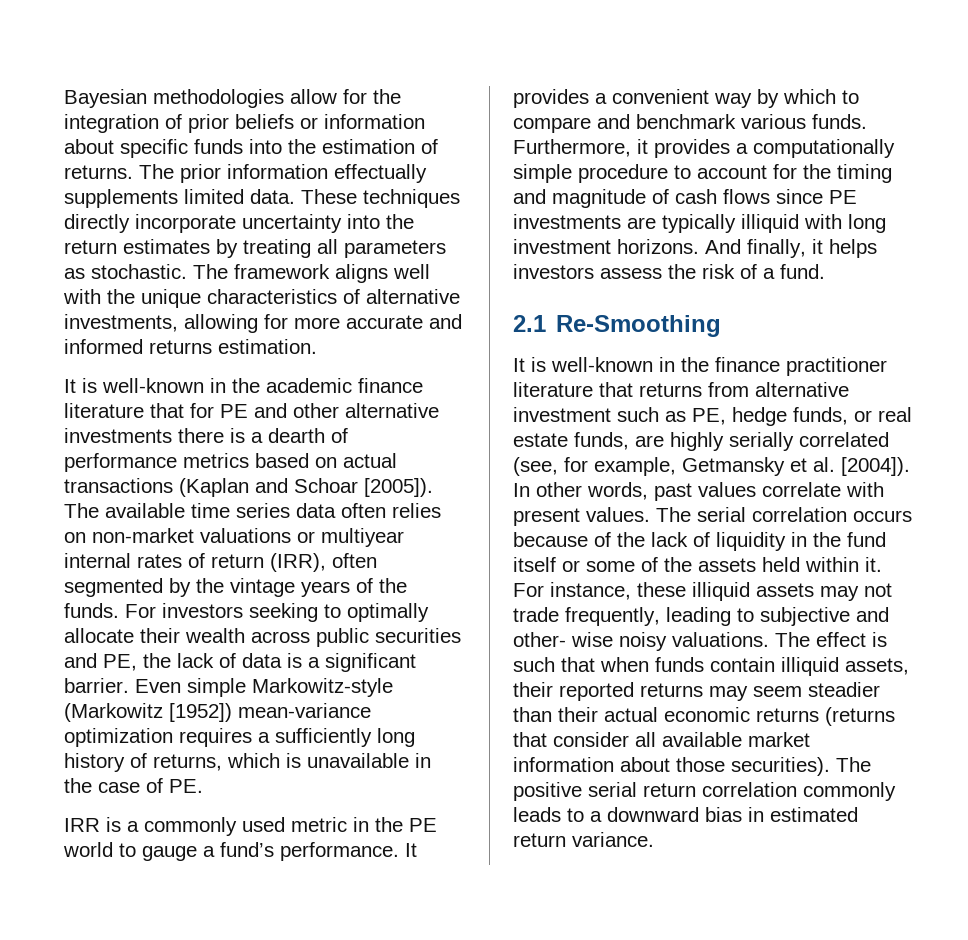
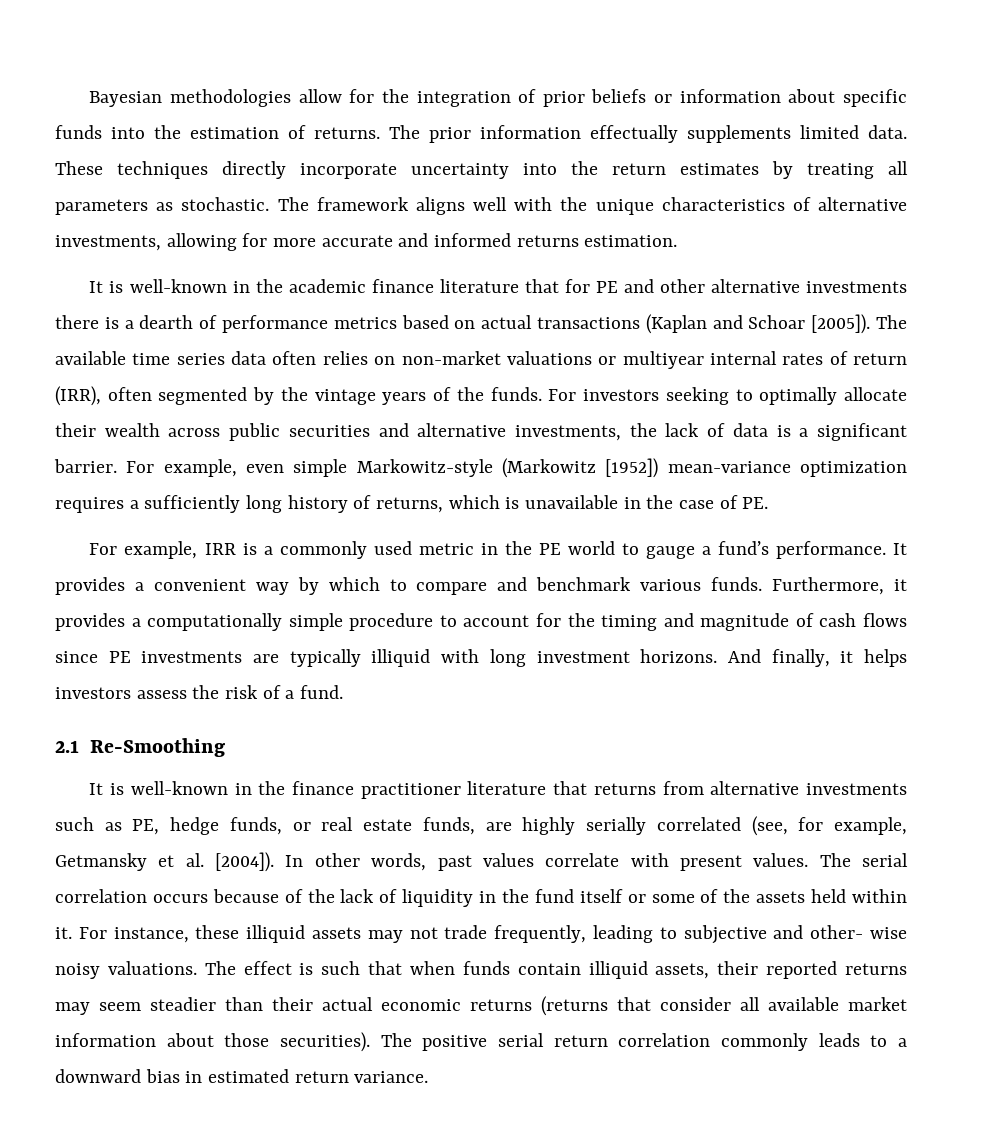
[103,654,137,671] PE, -> [417,423,621,441] alternative investments,
[135,679,181,693] Even -> [126,459,284,477] For example, even
(203, 786) none -> [89,541,198,559] For example,
[513,407,611,422] investment -> [806,783,908,795] investments

